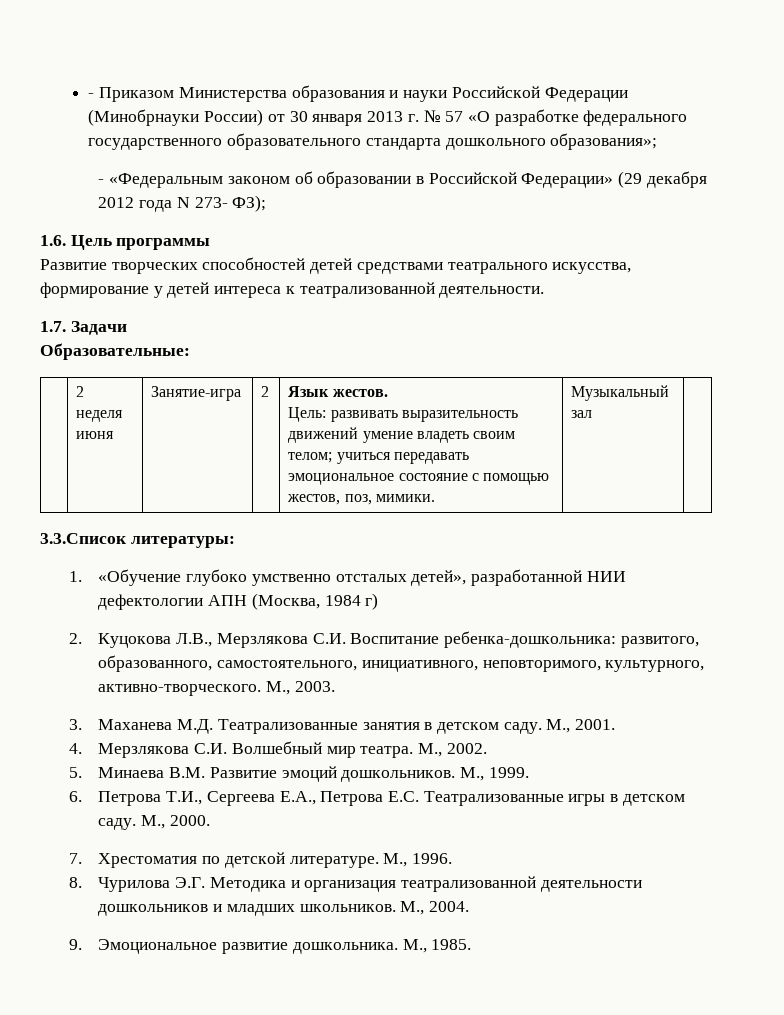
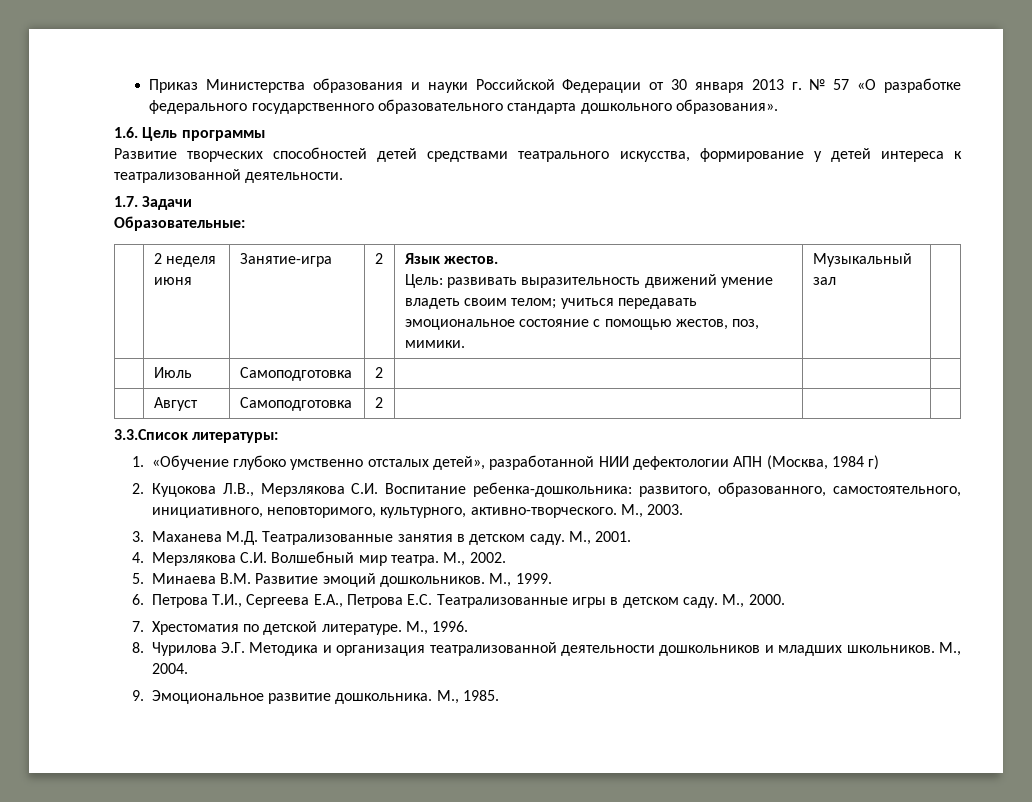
[88,87,175,102] - Приказом -> [149,79,199,93] Приказ
[88,109,264,126] (Минобрнауки России) -> (642, 86) none
[550,133,658,150] [98,171,707,188] [98,195,267,212] образования»; // - «Федеральным законом об образовании в Российской Федерации» (29 декабря 2012 года N 273- ФЗ); -> [675,99,778,114] образования».
(593, 414) none -> [153,367,192,378] [239,367,352,381] [374,367,383,378] [153,397,198,411] [239,397,352,411] [374,397,383,408] // | Июль | Самоподготовка | 2 | | | // | Август | Самоподготовка | 2 | | |

